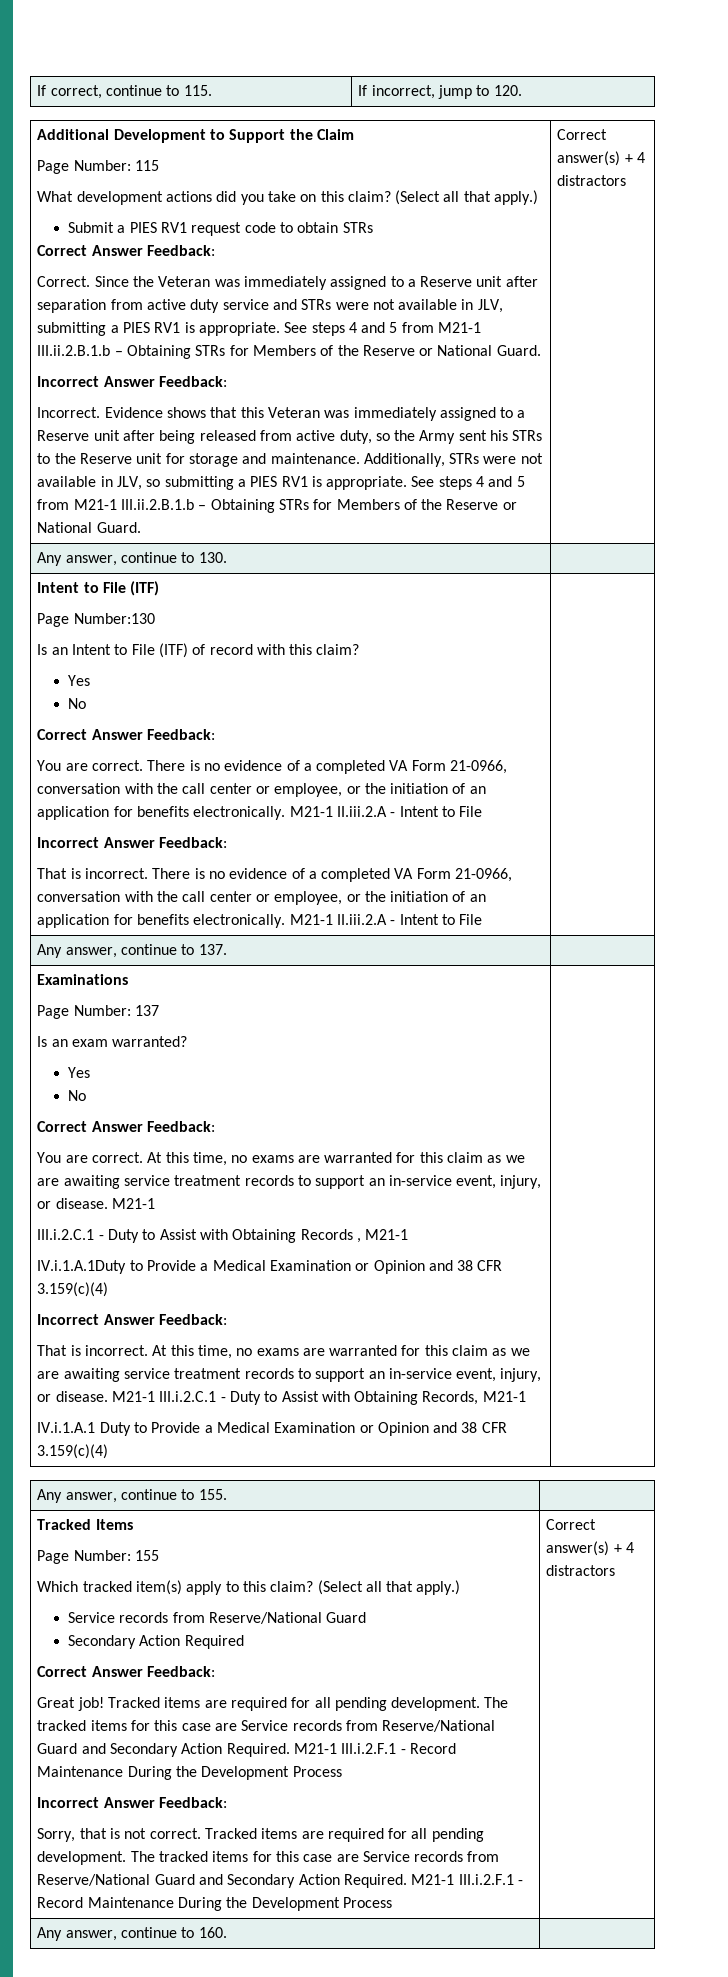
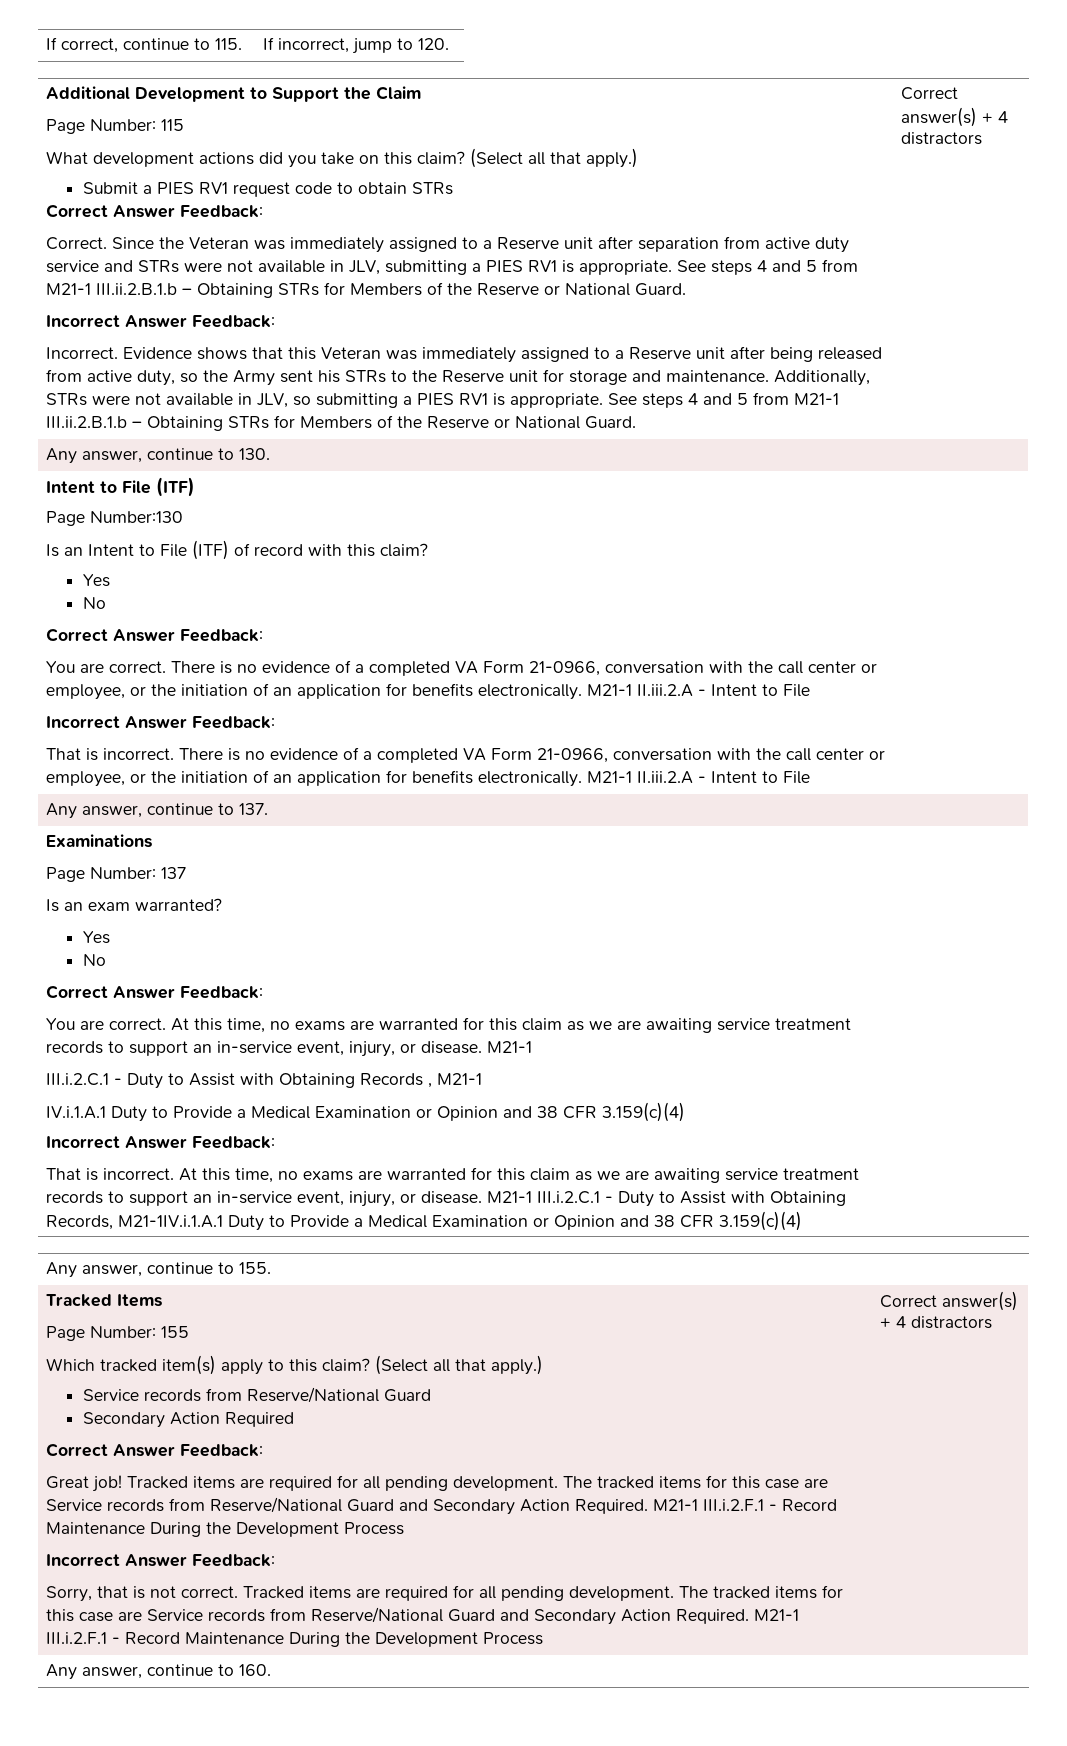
[37,1260,127,1274] IV.i.1.A.1Duty -> [46,1106,148,1122] IV.i.1.A.1 Duty
[482,1391,526,1402] [37,1422,96,1433] M21-1 // IV.i.1.A.1 -> [118,1215,224,1228] M21-1IV.i.1.A.1

